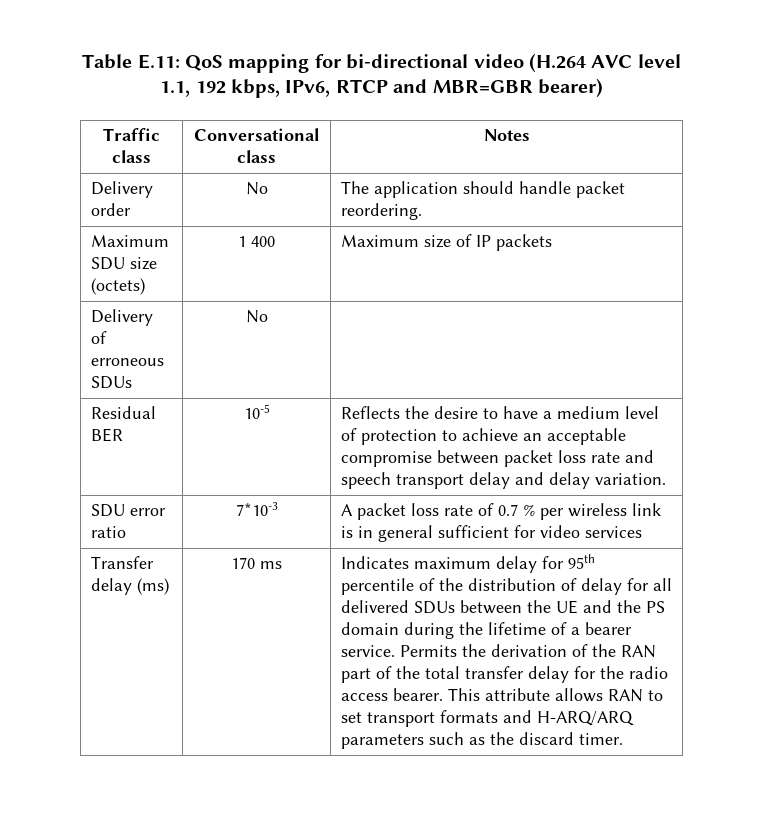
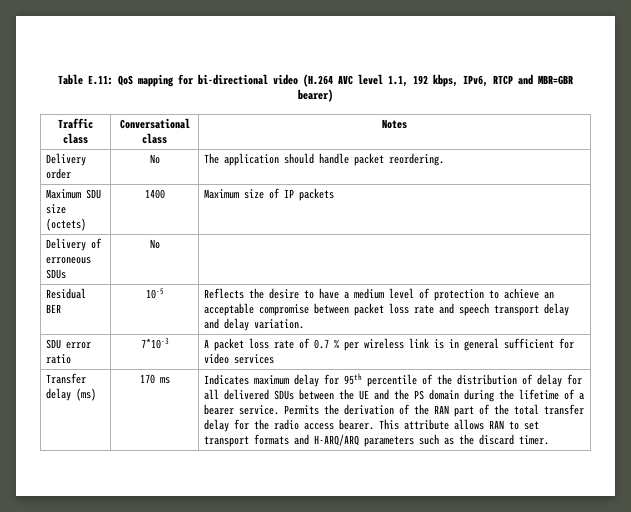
[238,236,275,247] 1 400 -> [144,189,165,199] 1400

